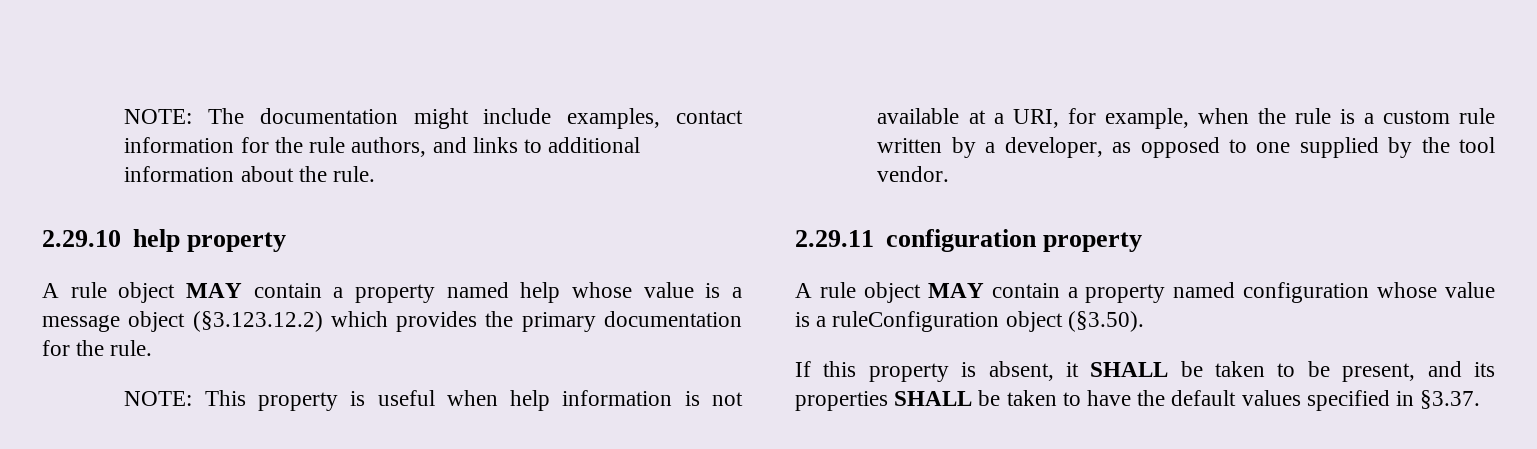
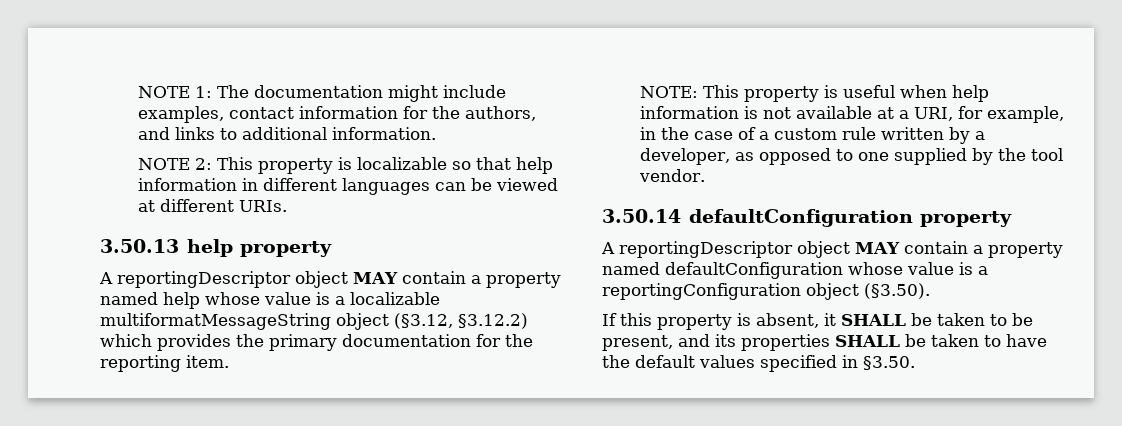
[124,109,193,124] NOTE: -> [137,86,212,98] NOTE 1:
[309,137,346,153] rule -> (460, 112) none
[124,166,376,182] [42,230,121,247] information about the rule. // 2.29.10 -> [331,127,436,140] [137,157,553,174] [137,178,558,195] [137,199,287,212] [100,239,179,253] information. // NOTE 2: This property is localizable so that help information in different languages can be viewed at different URIs. // 3.50.13
[70,282,107,298] rule -> [117,271,291,288] reportingDescriptor
[42,311,323,332] message object (§3.123.12.2) -> [350,292,440,305] [100,313,528,330] localizable multiformatMessageString object (§3.12, §3.12.2)
[110,340,153,356] rule. -> [100,355,229,372] reporting item.
[1197,108,1355,124] when the rule is -> [639,127,756,140] in the case of
[795,229,1142,252] [795,282,1495,303] [795,311,1000,332] 2.29.11 configuration property // A rule object MAY contain a property named configuration whose value is a ruleConfiguration -> [602,209,1013,227] [601,241,1063,258] [602,262,988,279] [602,283,801,300] 3.50.14 defaultConfiguration property // A reportingDescriptor object MAY contain a property named defaultConfiguration whose value is a reportingConfiguration
[1420,390,1481,409] §3.37. -> [863,356,915,370] §3.50.

